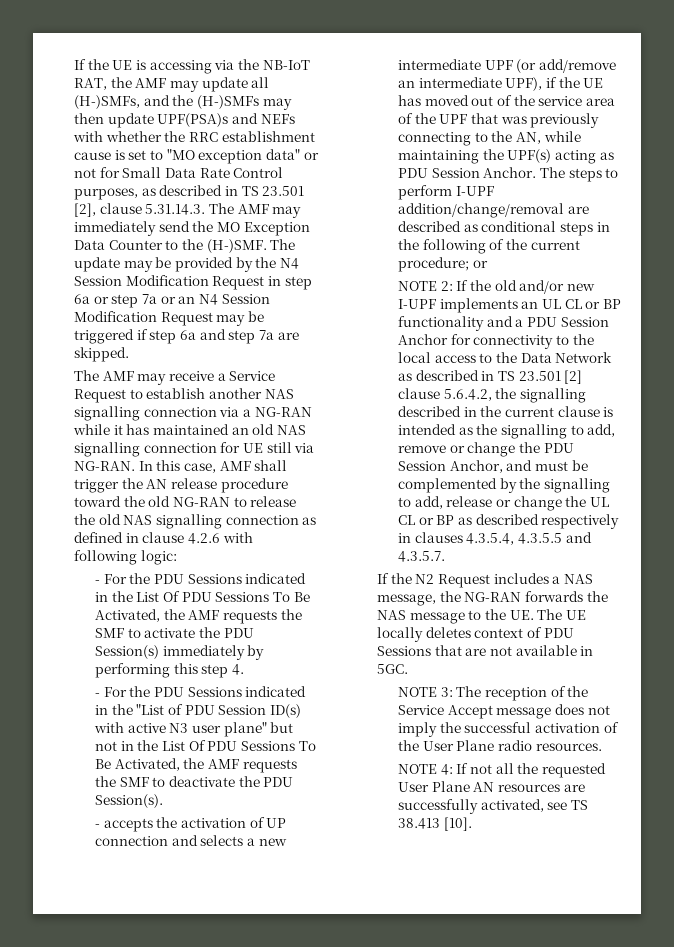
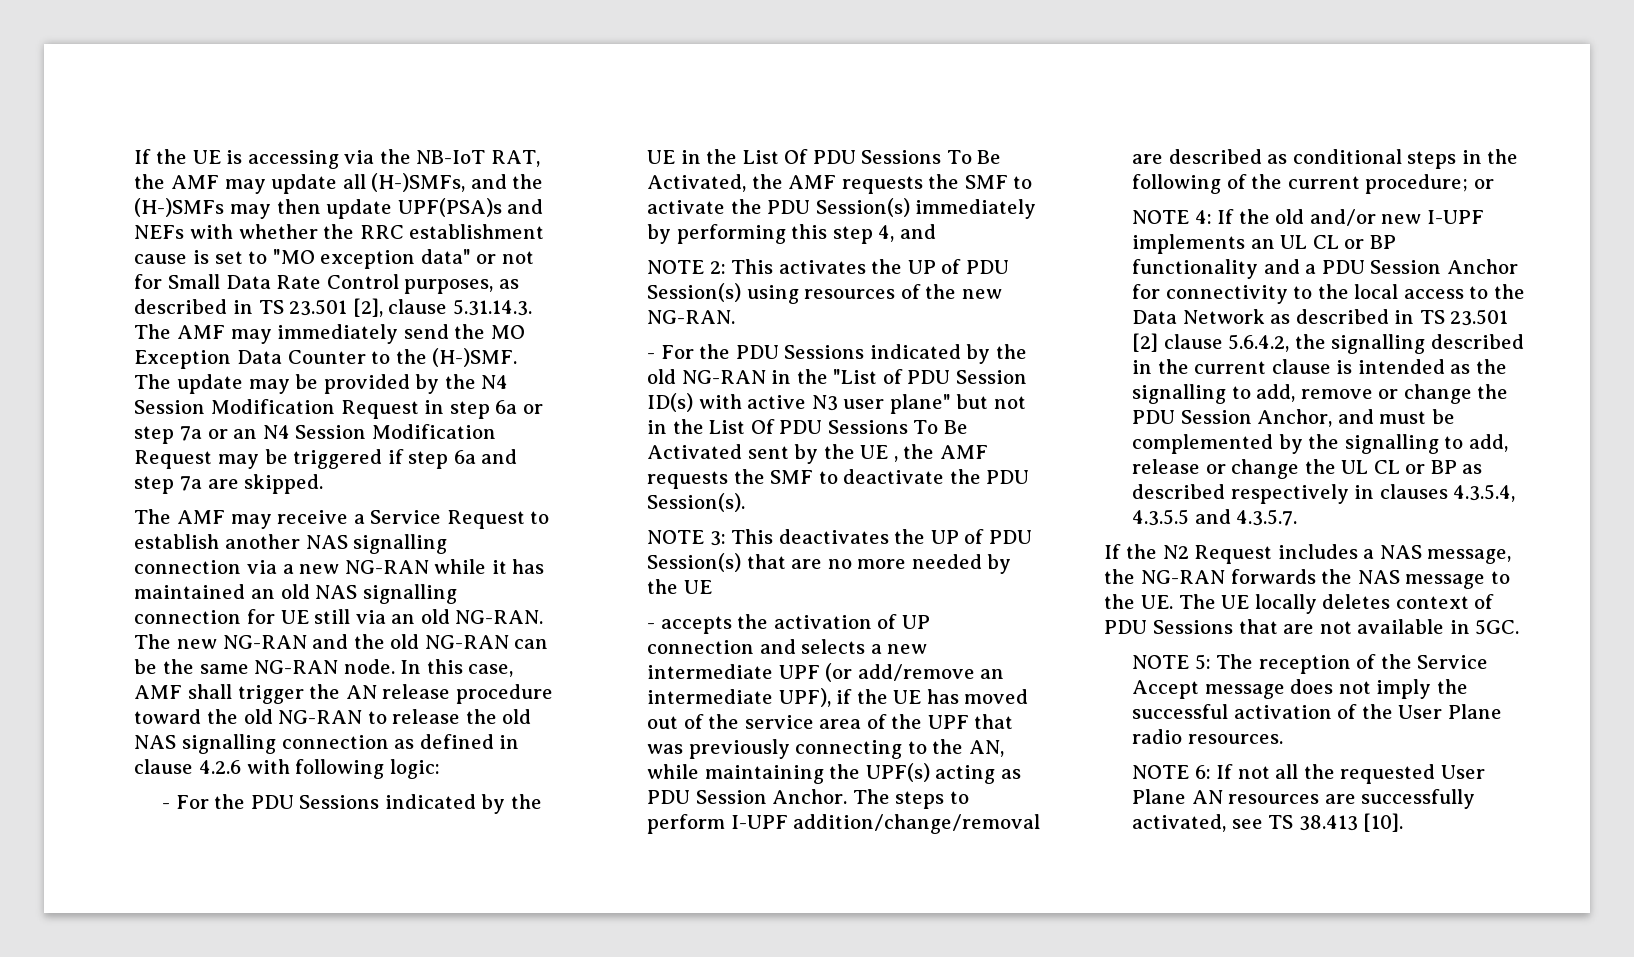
(251, 413) none -> [299,564,340,574] new
[74,461,136,471] NG-RAN. -> [391,609,544,624] [134,634,549,649] [134,659,395,674] an old NG-RAN. The new NG-RAN and the old NG-RAN can be the same NG-RAN node.
(307, 578) none -> [481,794,542,814] [646,150,675,164] by the UE
[232,664,245,675] [95,686,307,697] 4. // - For the PDU Sessions indicated -> [878,224,936,242] [646,259,1009,274] [646,283,1002,304] [646,310,735,324] [646,344,1027,364] [646,369,766,384] 4, and // NOTE 2: This activates the UP of PDU Session(s) using resources of the new NG-RAN. // - For the PDU Sessions indicated by the old NG-RAN
[114,758,180,771] Activated, -> [646,444,898,464] Activated sent by the UE ,
(164, 801) none -> [646,529,1032,546] [646,553,1012,574] [646,579,712,594] // NOTE 3: This deactivates the UP of PDU Session(s) that are no more needed by the UE
[440,281,453,291] 2: -> [1194,210,1212,224] 4:
[440,687,453,697] 3: -> [1194,654,1211,670] 5:
[440,764,453,775] 4: -> [1194,765,1211,779] 6:

